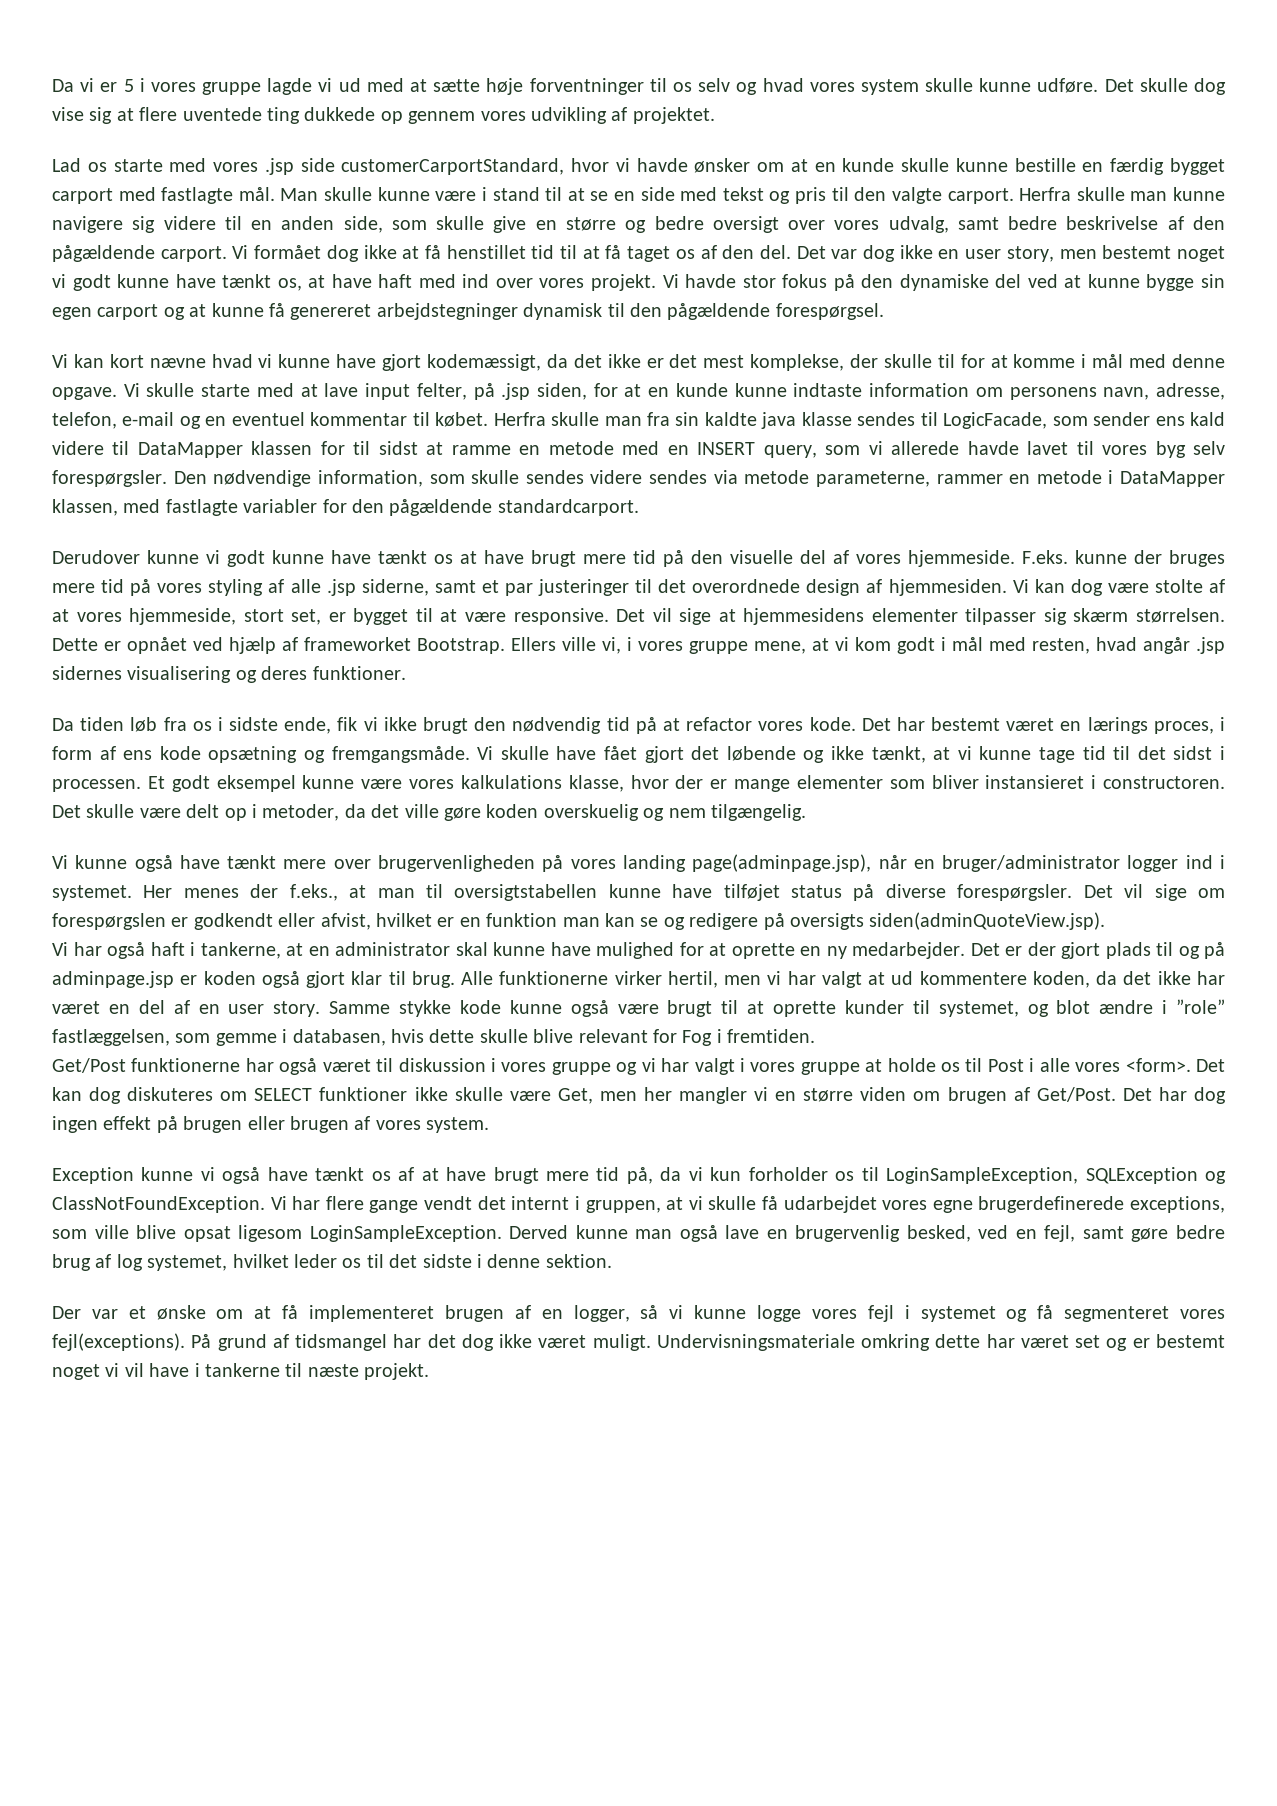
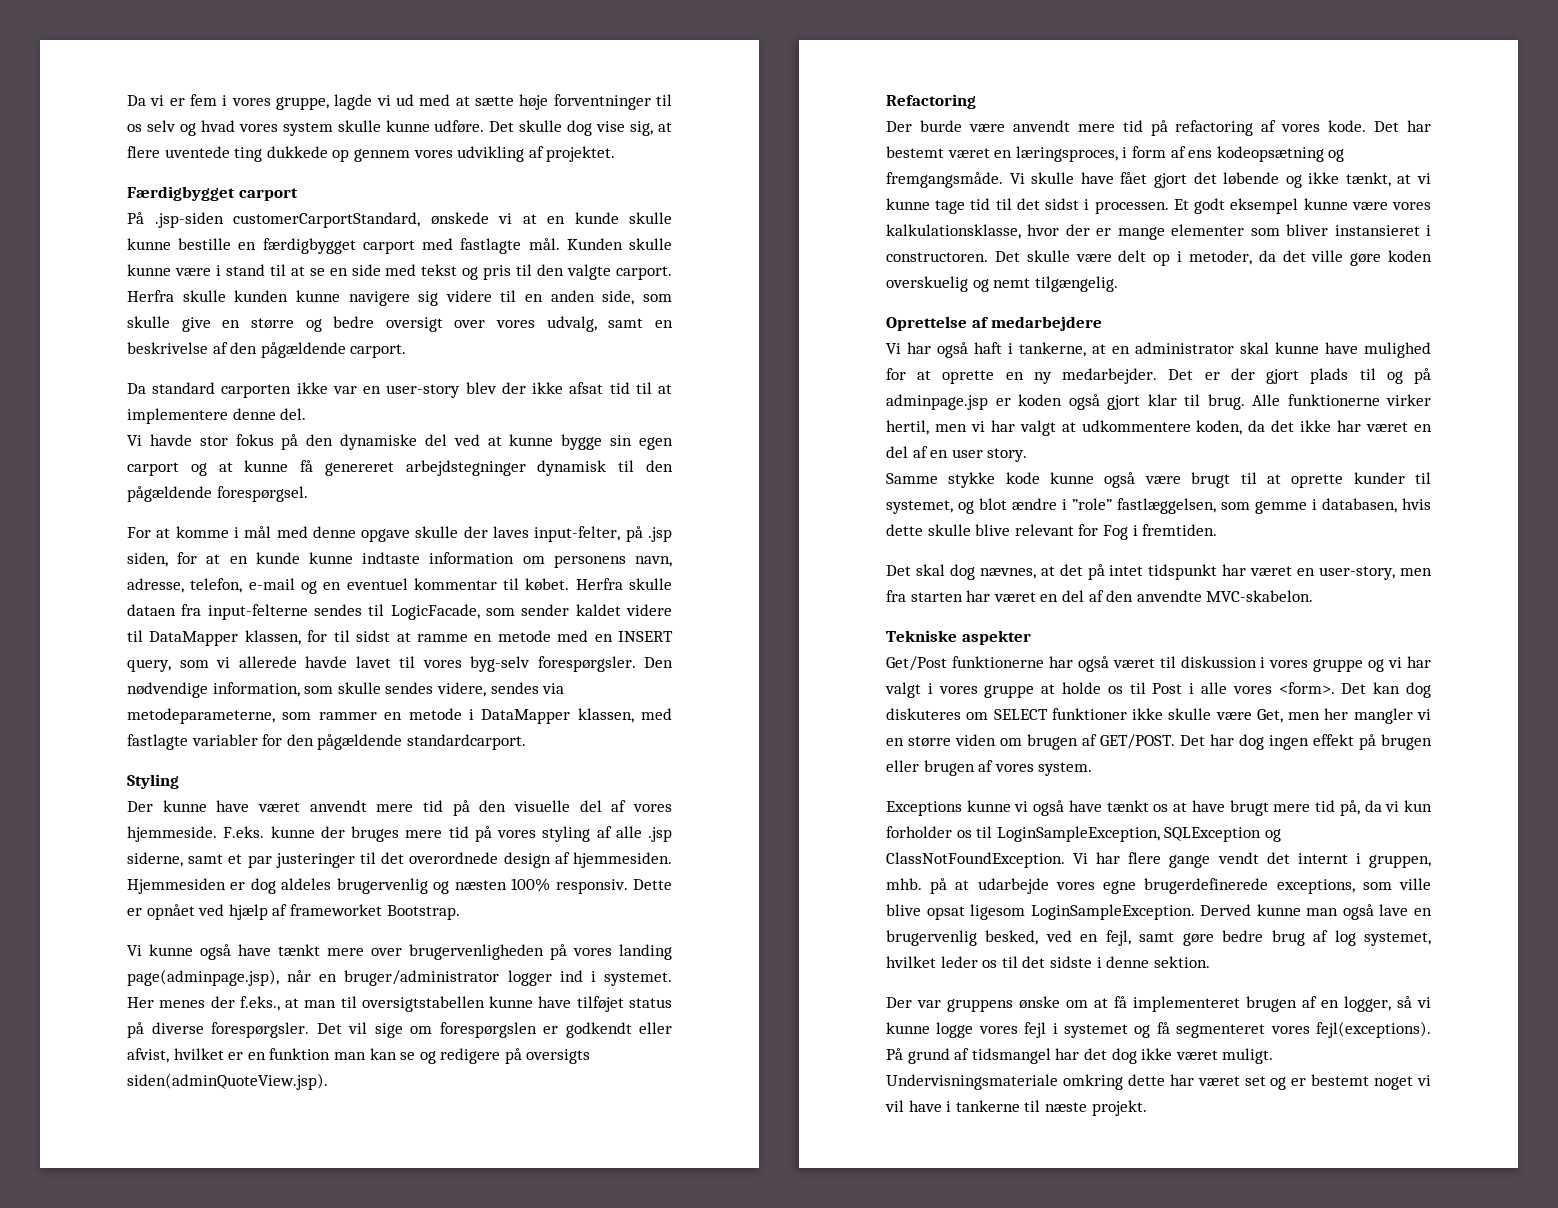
[123,78,262,95] 5 i vores gruppe -> [190,94,329,110] fem i vores gruppe,
[89,107,113,124] sig -> [630,121,654,136] sig,
[52,158,785,175] Lad os starte med vores .jsp side customerCarportStandard, hvor vi havde ønsker om -> [127,186,298,201] [127,212,512,228] Færdigbygget carport // På .jsp-siden customerCarportStandard, ønskede vi
[1110,158,1225,175] færdig bygget -> [262,238,356,254] færdigbygget
[280,188,319,201] Man -> [566,238,623,250] Kunden
[1130,191,1168,201] man -> [234,290,289,302] kunden
[1008,216,1058,230] bedre -> [654,320,673,328] en
[232,245,1225,262] [52,274,657,291] Vi formået dog ikke at få henstillet tid til at få taget os af den del. Det var dog ikke en user story, men bestemt noget vi godt kunne have tænkt os, at have haft med ind over vores projekt. -> [127,382,672,398] [127,408,307,424] // Da standard carporten ikke var en user-story blev der ikke afsat tid til at implementere denne del. //
[52,354,985,371] Vi kan kort nævne hvad vi kunne have gjort kodemæssigt, da det ikke er det mest komplekse, der skulle til for -> [127,527,151,538] For
[52,383,467,400] opgave. Vi skulle starte med at lave input felter, -> [361,526,621,542] opgave skulle der laves input-felter,
[604,412,852,429] man fra sin kaldte java klasse -> [127,604,308,620] dataen fra input-felterne
[1155,412,1226,426] ens kald -> [575,604,621,616] kaldet
[251,441,313,455] klassen -> [244,630,301,645] klassen,
[1155,441,1226,458] byg selv -> [470,656,530,672] byg-selv
[590,470,643,484] videre -> [436,682,486,697] videre,
[744,470,930,487] metode parameterne, -> [127,708,312,724] metodeparameterne, som
[52,550,576,567] Derudover kunne vi godt kunne have tænkt os at have brugt -> [127,774,179,789] [127,800,367,812] Styling // Der kunne have været anvendt
[1012,579,1226,596] [52,608,1225,625] Vi kan dog være stolte af at vores hjemmeside, stort set, er bygget til at være responsive. Det vil sige at hjemmesidens elementer tilpasser sig skærm størrelsen. -> [127,878,628,894] Hjemmesiden er dog aldeles brugervenlig og næsten 100% responsiv.
[511,637,1225,654] [52,666,406,683] [52,717,1226,734] [52,746,1225,763] [52,775,1225,792] [52,804,806,821] Ellers ville vi, i vores gruppe mene, at vi kom godt i mål med resten, hvad angår .jsp sidernes visualisering og deres funktioner. // Da tiden løb fra os i sidste ende, fik vi ikke brugt den nødvendig tid på at refactor vores kode. Det har bestemt været en lærings proces, i form af ens kode opsætning og fremgangsmåde. Vi skulle have fået gjort det løbende og ikke tænkt, at vi kunne tage tid til det sidst i processen. Et godt eksempel kunne være vores kalkulations klasse, hvor der er mange elementer som bliver instansieret i constructoren. Det skulle være delt op i metoder, da det ville gøre koden overskuelig og nem tilgængelig. -> (460, 912) none
(1106, 921) none -> [886,94,976,109] [886,120,1431,136] [886,146,1345,162] [886,172,1431,188] [886,198,1431,214] [886,224,1431,240] [886,250,1432,266] [886,276,1118,292] [886,316,1103,331] // Refactoring // Der burde være anvendt mere tid på refactoring af vores kode. Det har bestemt været en læringsproces, i form af ens kodeopsætning og fremgangsmåde. Vi skulle have fået gjort det løbende og ikke tænkt, at vi kunne tage tid til det sidst i processen. Et godt eksempel kunne være vores kalkulationsklasse, hvor der er mange elementer som bliver instansieret i constructoren. Det skulle være delt op i metoder, da det ville gøre koden overskuelig og nemt tilgængelig. // Oprettelse af medarbejdere
[891,971,1027,985] ud kommentere -> [1081,420,1191,432] udkommentere
(321, 1009) none -> (1028, 455) //
(816, 1036) none -> [886,564,1432,580] [886,590,1314,602] [886,630,1031,645] // Det skal dog nævnes, at det på intet tidspunkt har været en user-story, men fra starten har været en del af den anvendte MVC-skabelon. // Tekniske aspekter
[1036,1087,1116,1102] Get/Post. -> [1100,734,1175,749] GET/POST.
[52,1167,134,1184] Exception -> [886,801,962,816] Exceptions
[398,1167,415,1181] af -> (1169, 808) none
[666,1196,877,1213] at vi skulle få udarbejdet -> [886,878,1049,894] mhb. på at udarbejde
[128,1306,146,1319] et -> [947,999,1013,1012] gruppens

